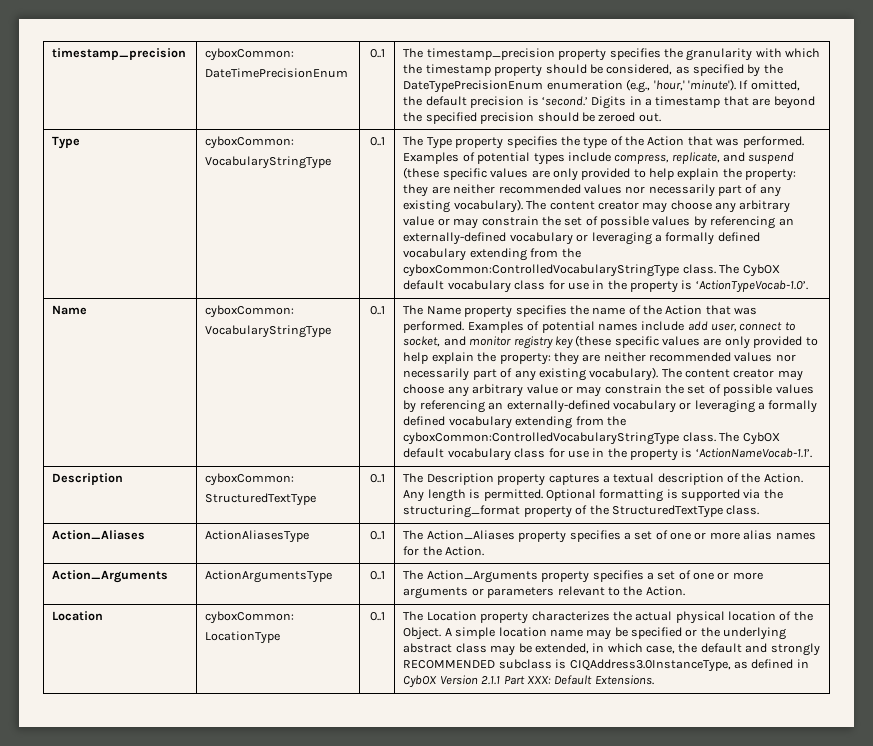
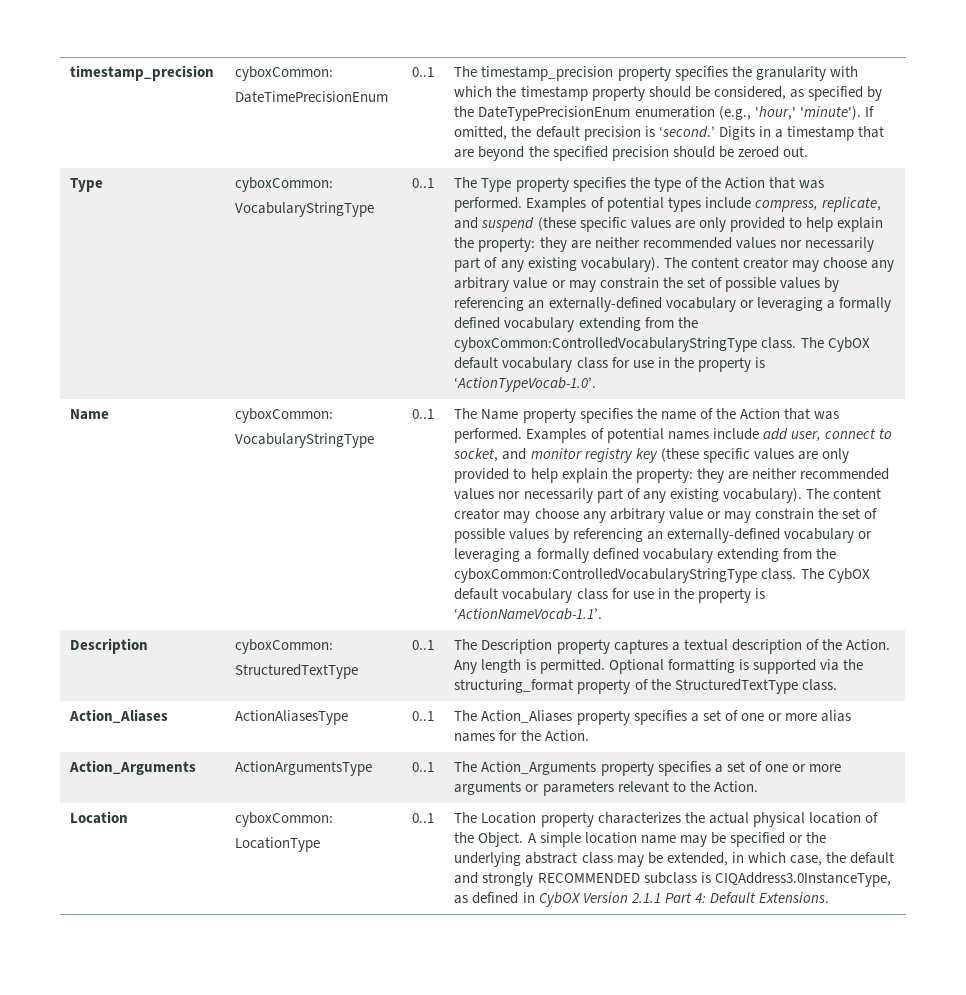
[526,676,551,684] XXX: -> [694,893,706,903] 4:

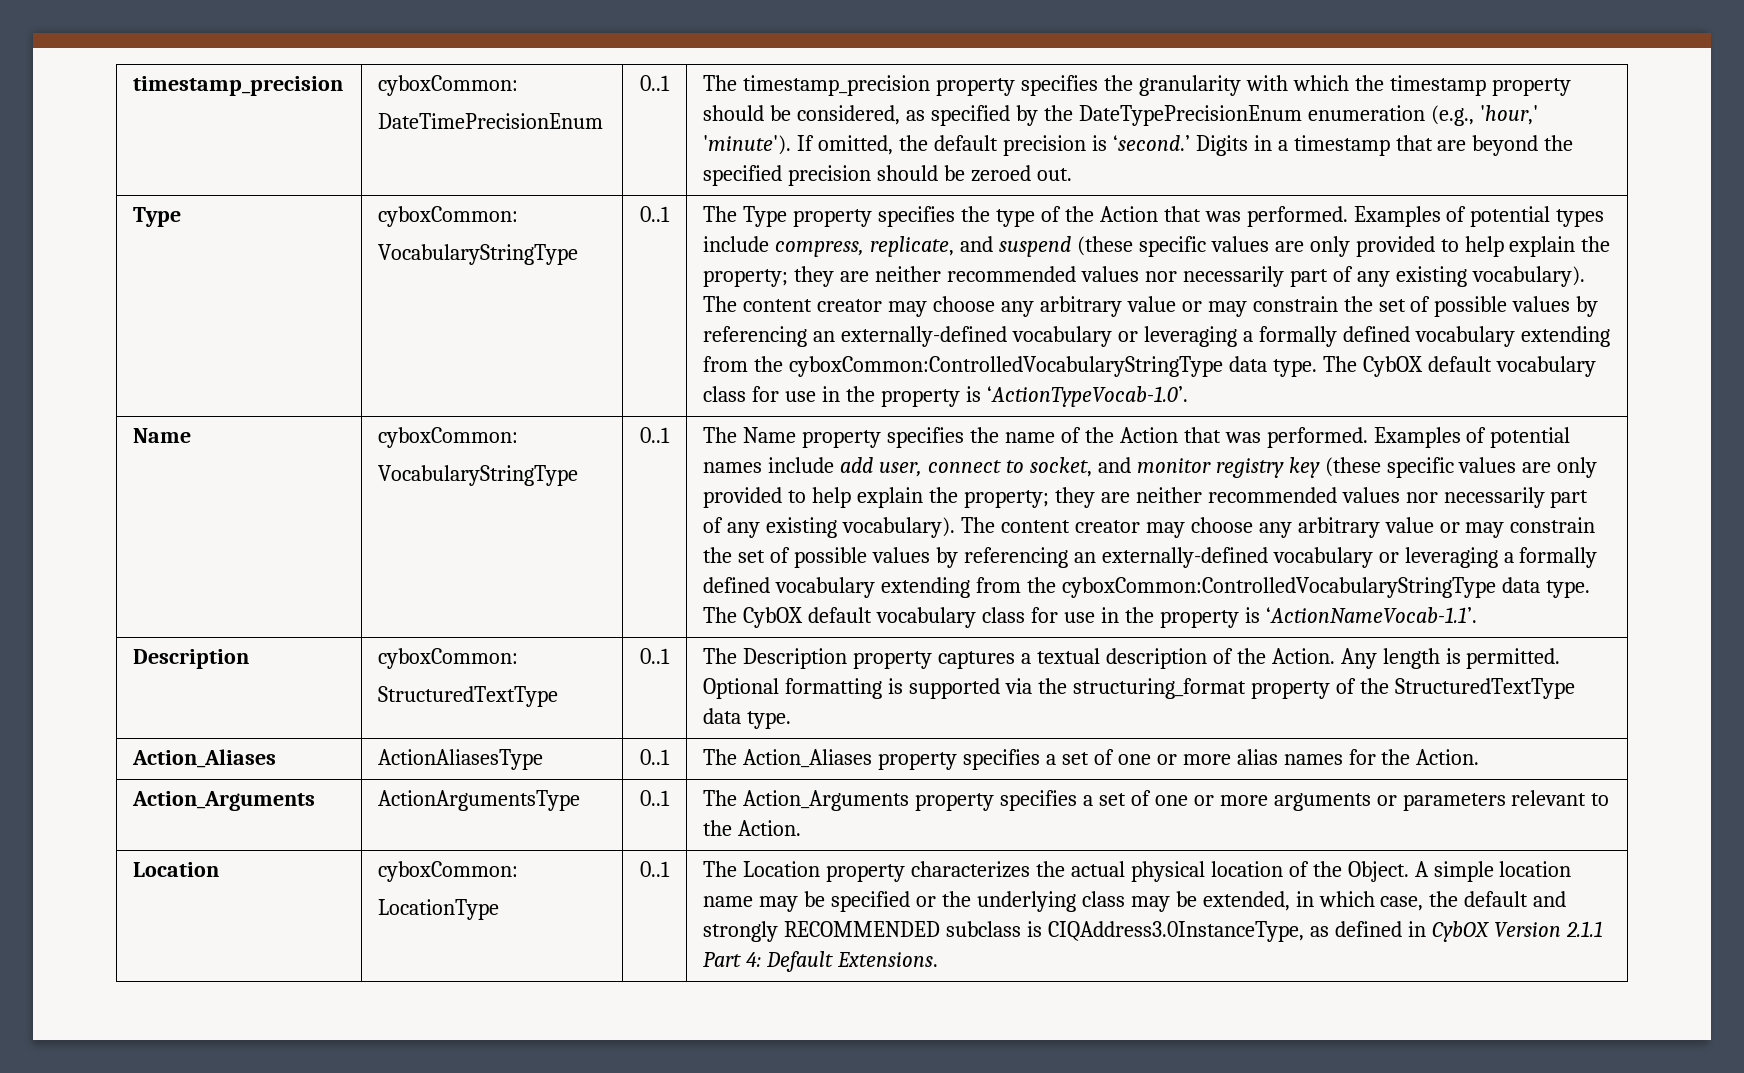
[478,237,536,252] property: -> [703,269,789,287] property;
[761,337,797,349] class. -> [1229,356,1318,377] data type.
[635,468,693,483] property: -> [963,490,1049,508] property;
[761,568,797,580] class. -> [1501,577,1590,598] data type.
[801,679,837,691] class. -> [703,708,792,729] data type.
[525,852,578,864] abstract -> (1076, 901) none

